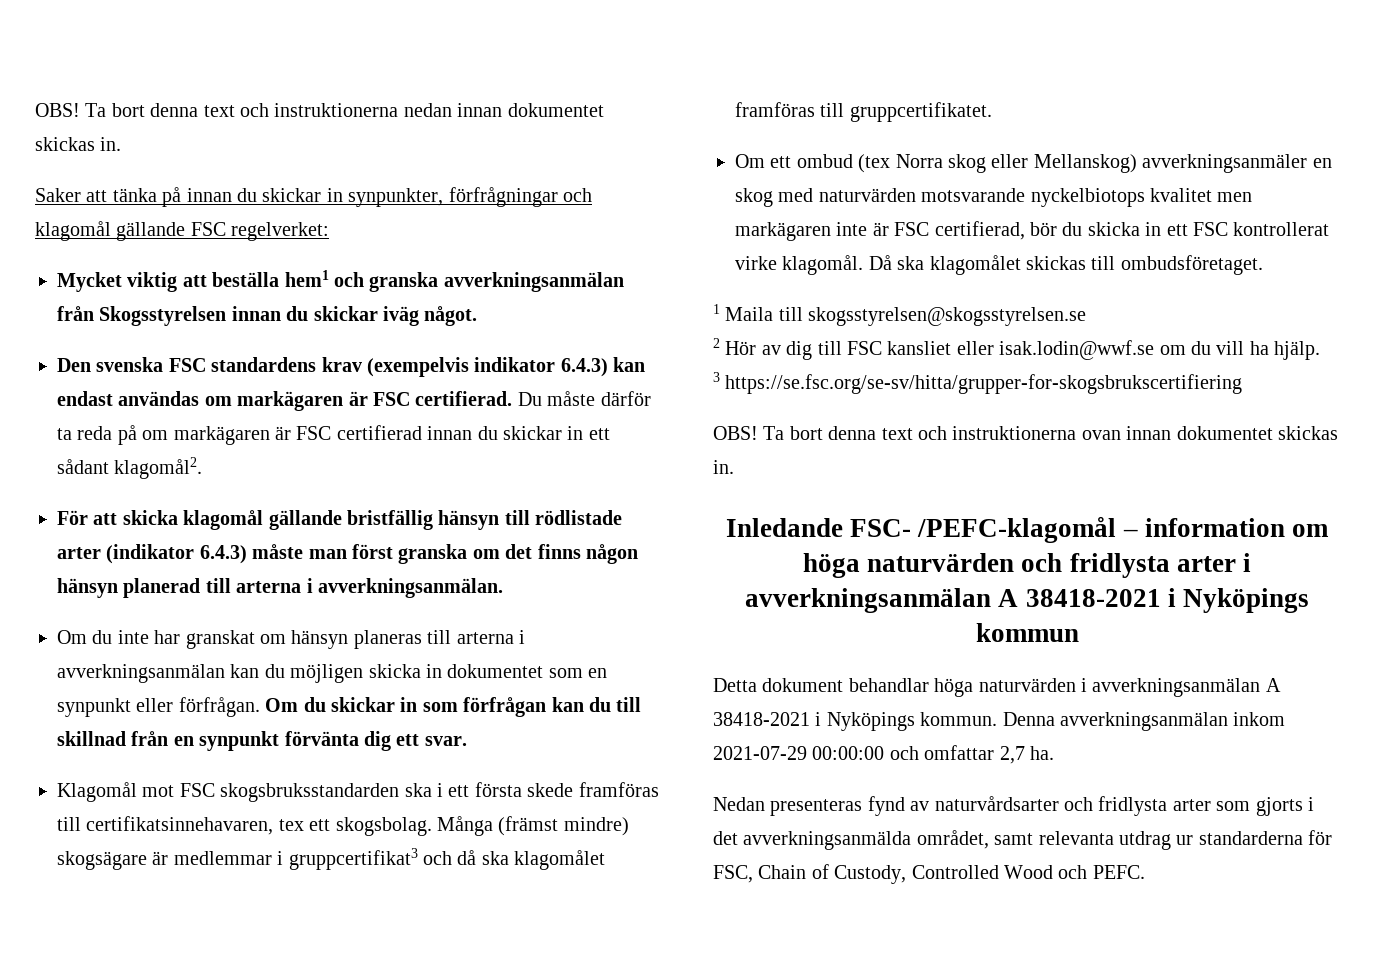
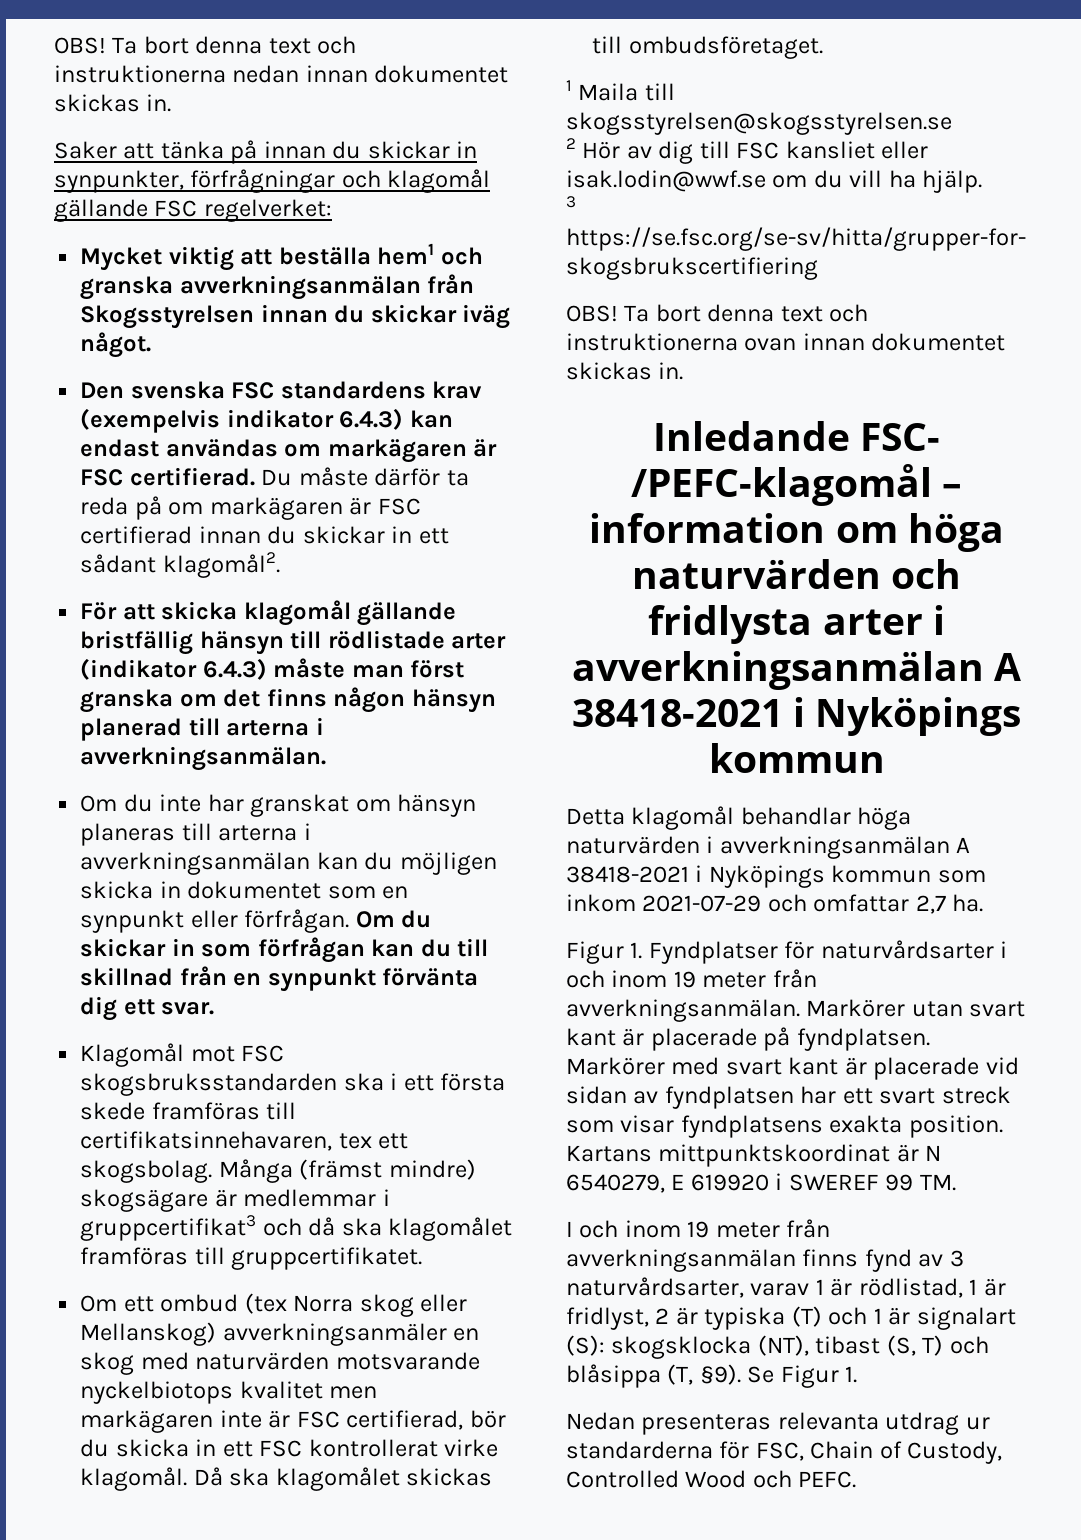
[762,678,844,692] dokument -> [631,806,735,830] klagomål
[920,712,1228,731] kommun. Denna avverkningsanmälan -> [831,865,986,883] kommun som
[812,746,885,760] 00:00:00 -> (762, 903) none
[713,796,1314,816] [713,830,1034,850] Nedan presenteras fynd av naturvårdsarter och fridlysta arter som gjorts i det avverkningsanmälda området, samt -> [566,940,1008,964] [566,969,817,988] [566,999,1026,1022] [566,1027,930,1051] [566,1057,1019,1080] [566,1086,1011,1109] [566,1115,1003,1138] [566,1144,942,1167] [566,1173,956,1193] [566,1219,831,1238] [566,1249,964,1272] [566,1277,1006,1298] [566,1306,1016,1330] [566,1335,989,1359] [566,1364,858,1388] [566,1412,772,1435] Figur 1. Fyndplatser för naturvårdsarter i och inom 19 meter från avverkningsanmälan. Markörer utan svart kant är placerade på fyndplatsen. Markörer med svart kant är placerade vid sidan av fyndplatsen har ett svart streck som visar fyndplatsens exakta position. Kartans mittpunktskoordinat är N 6540279, E 619920 i SWEREF 99 TM. // I och inom 19 meter från avverkningsanmälan finns fynd av 3 naturvårdsarter, varav 1 är rödlistad, 1 är fridlyst, 2 är typiska (T) och 1 är signalart (S): skogsklocka (NT), tibast (S, T) och blåsippa (T, §9). Se Figur 1. // Nedan presenteras

